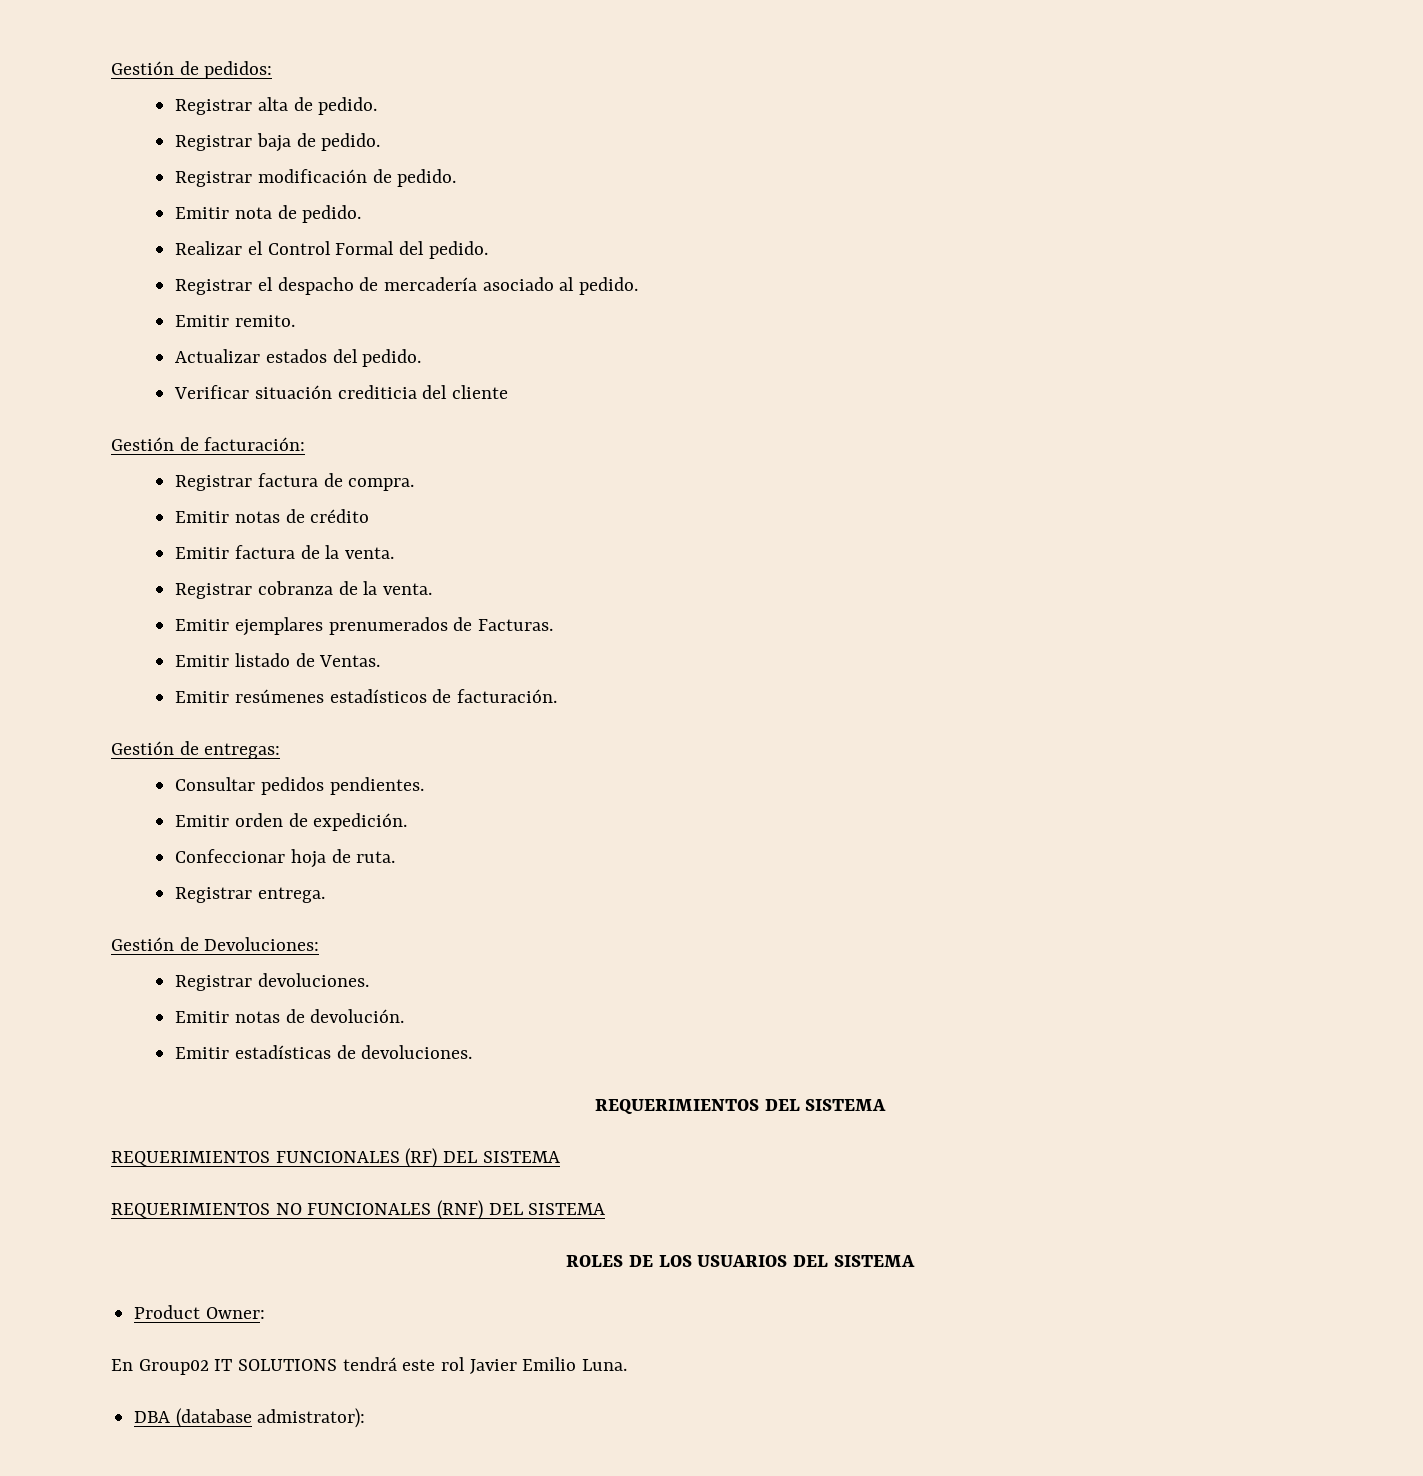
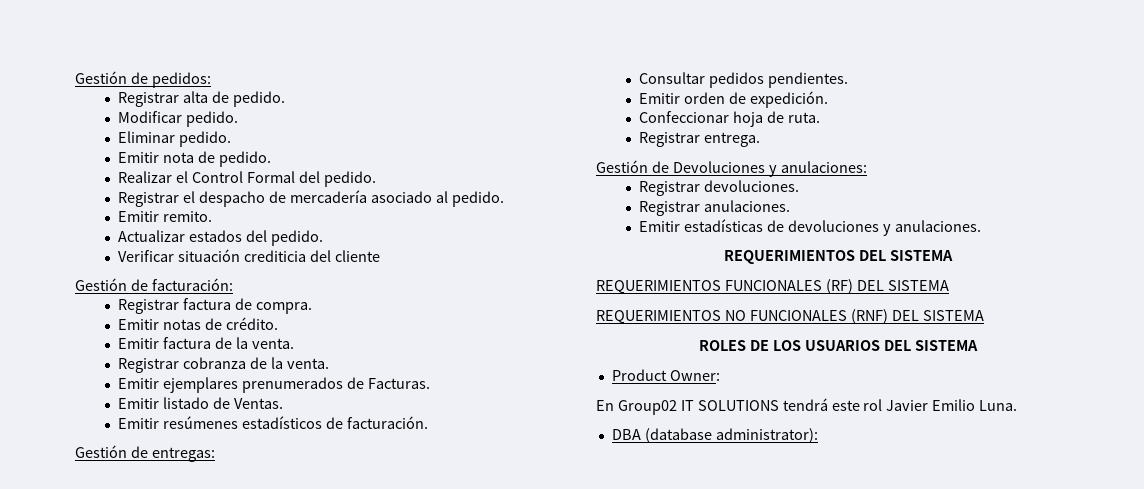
[175,133,381,152] [175,169,392,187] Registrar baja de pedido. // Registrar modificación de -> [118,111,239,127] [118,131,176,143] Modificar pedido. // Eliminar
[310,509,370,523] crédito -> [225,317,278,330] crédito.
[204,937,320,951] Devoluciones: -> [672,161,867,177] Devoluciones y anulaciones:
[175,1009,405,1023] Emitir notas de devolución. -> [639,200,791,216] Registrar anulaciones.
[361,1045,473,1059] devoluciones. -> [787,220,981,236] devoluciones y anulaciones.
[257,1408,366,1428] admistrator): -> [715,428,818,443] administrator):

